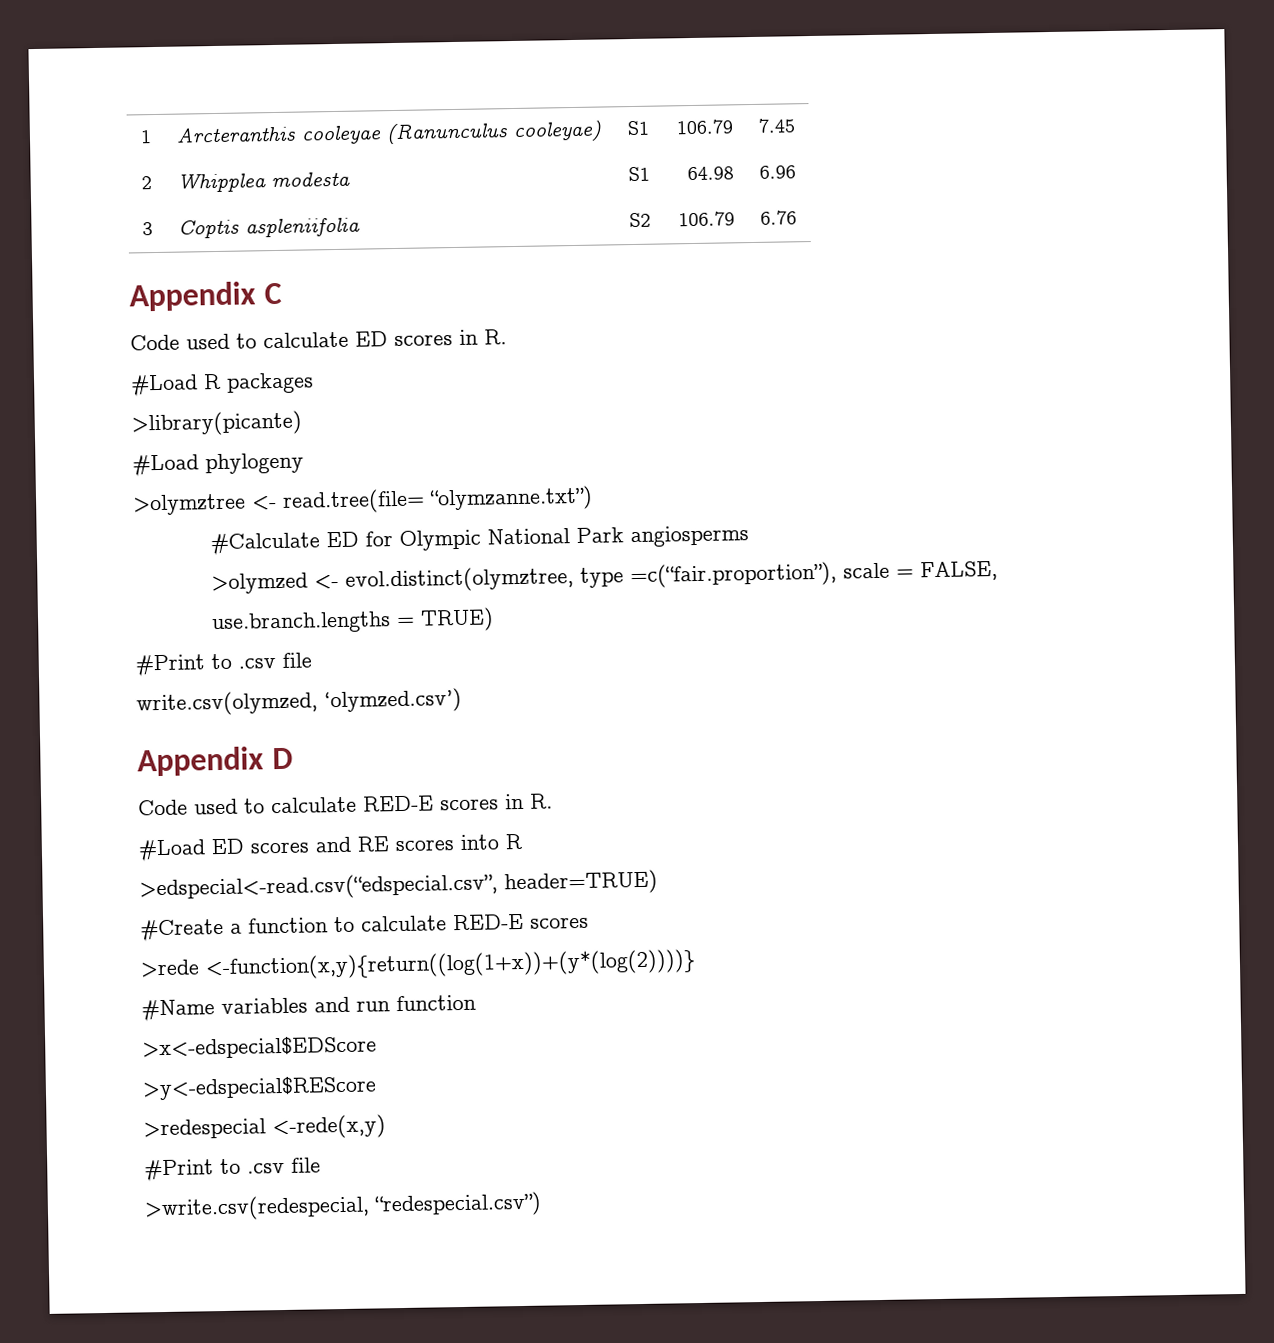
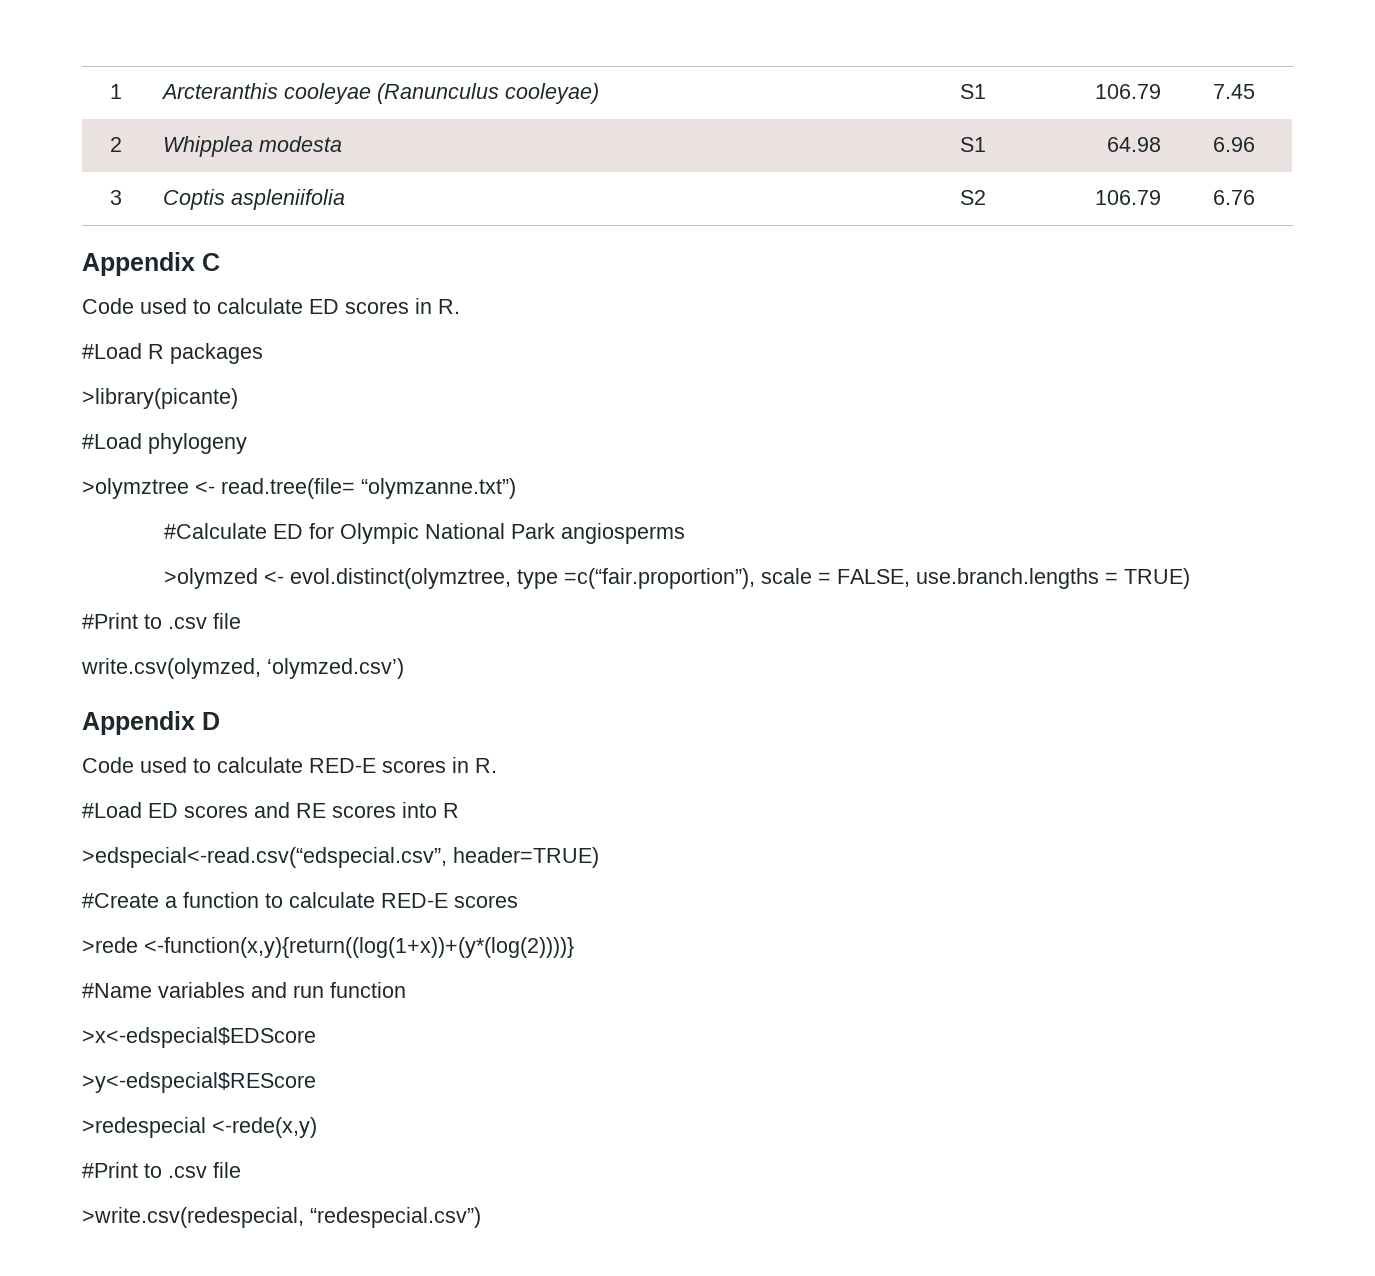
(999, 571) // -> (911, 578) none

